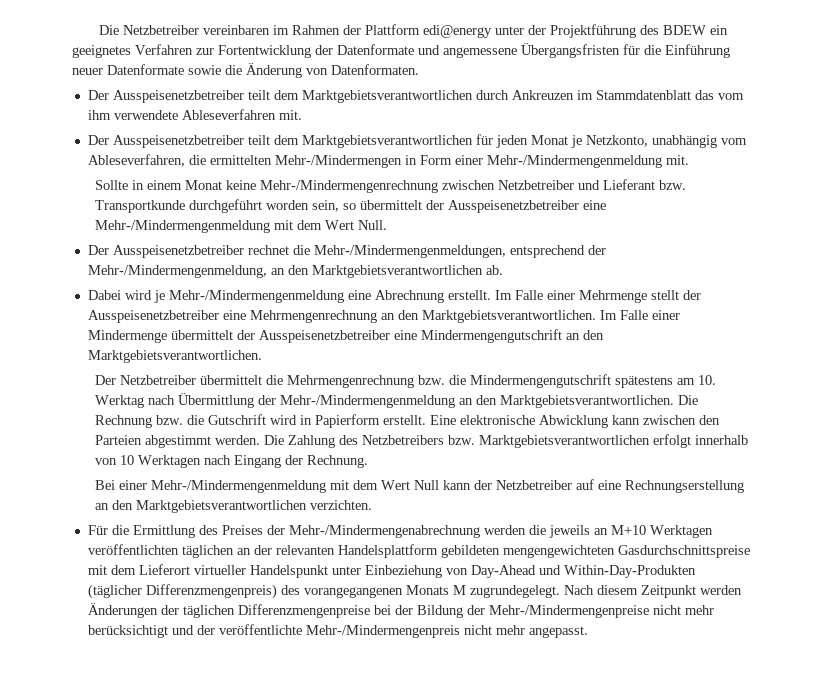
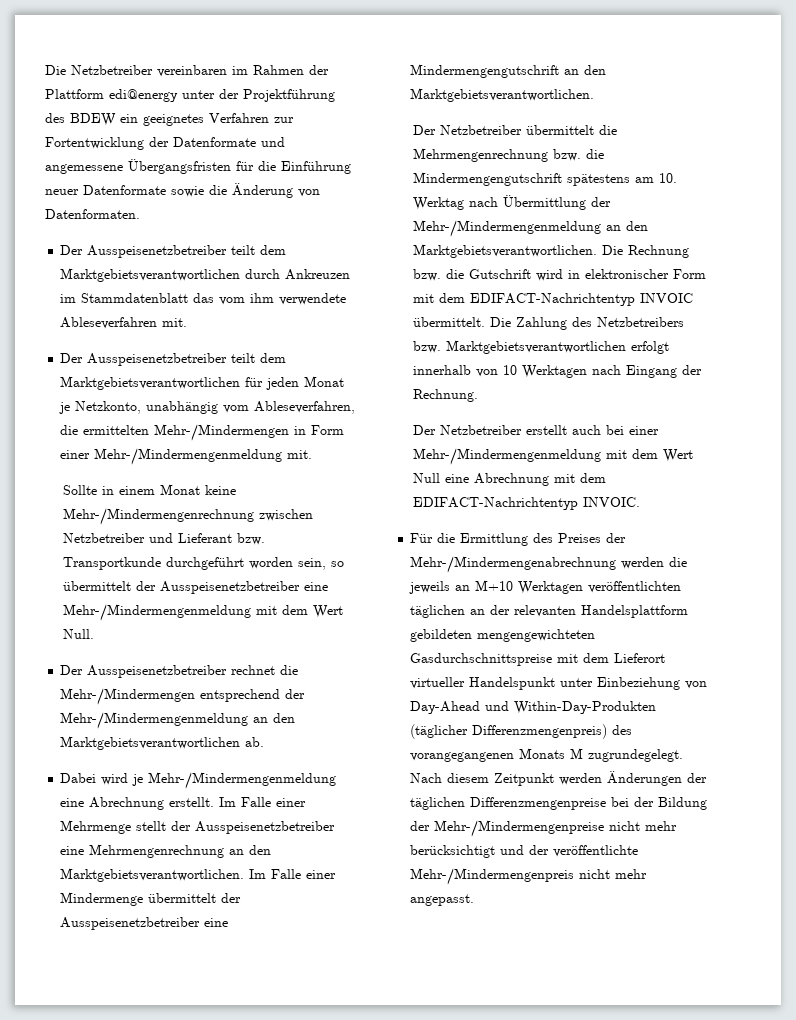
[313,245,506,258] Mehr-/Mindermengenmeldungen, -> [60,688,196,705] Mehr-/Mindermengen
[87,265,267,278] Mehr-/Mindermengenmeldung, -> [60,712,249,729] Mehr-/Mindermengenmeldung
[314,414,720,428] [94,435,260,448] Papierform erstellt. Eine elektronische Abwicklung kann zwischen den Parteien abgestimmt werden. -> [585,269,707,279] [413,293,694,306] [413,317,486,327] elektronischer Form mit dem EDIFACT-Nachrichtentyp INVOIC übermittelt.
[94,480,115,490] Bei -> [413,425,625,435] Der Netzbetreiber erstellt auch bei
[442,479,744,493] [94,500,372,513] kann der Netzbetreiber auf eine Rechnungserstellung an den Marktgebietsverantwortlichen verzichten. -> [445,473,607,486] [413,497,641,510] eine Abrechnung mit dem EDIFACT-Nachrichtentyp INVOIC.

